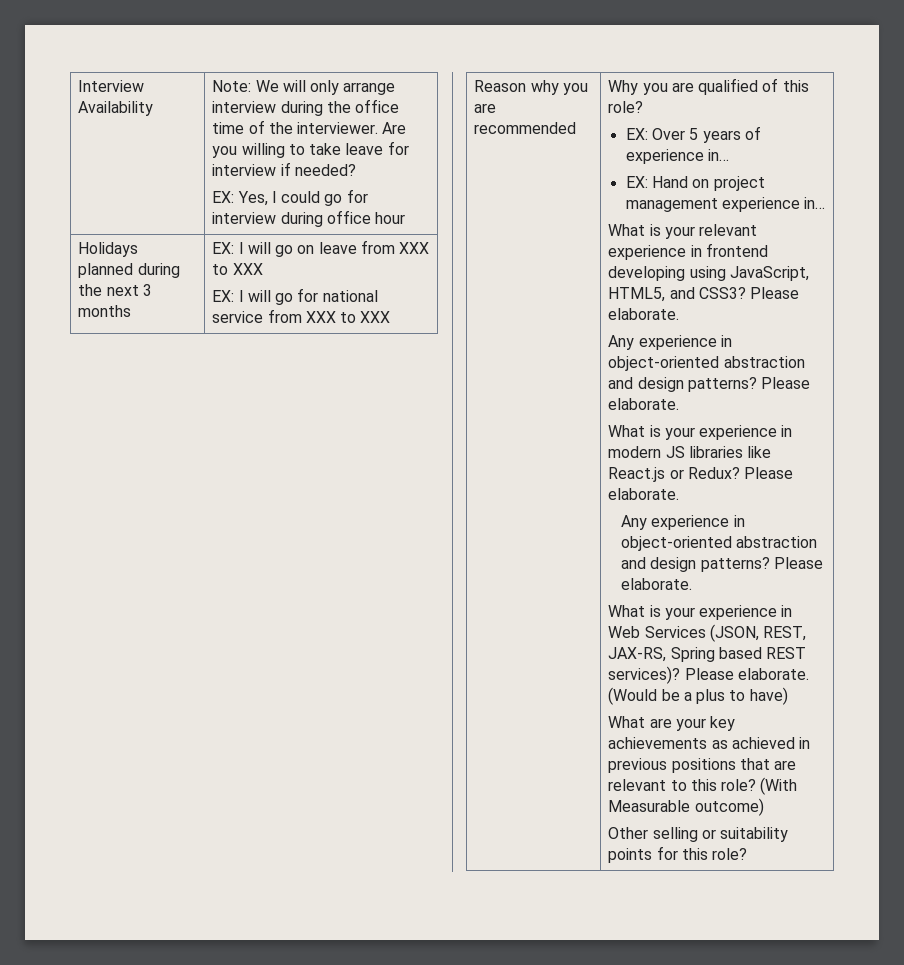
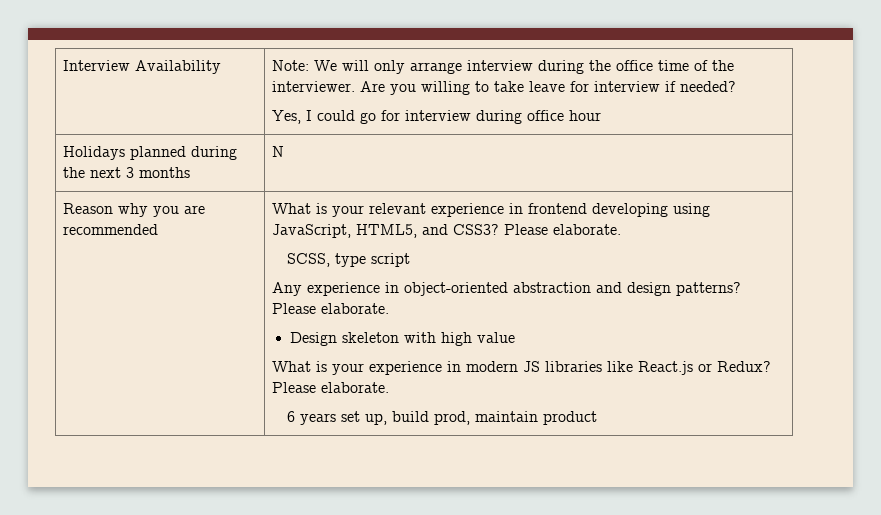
[212,191,235,203] EX: -> (737, 86) none
[212,240,430,257] [212,263,263,275] [212,288,378,305] [212,309,391,323] EX: I will go on leave from XXX to XXX // EX: I will go for national service from XXX to XXX -> [272,146,285,157] N
[608,78,809,95] [608,101,644,113] [625,126,762,143] [625,149,730,164] [625,176,765,191] [625,197,826,212] Why you are qualified of this role? // EX: Over 5 years of experience in… // EX: Hand on project management experience in… // -> (159, 229) none
(680, 314) none -> [287,253,411,267] // SCSS, type script
(680, 404) none -> [290,332,516,346] // Design skeleton with high value
[620,515,745,530] [620,536,818,551] [620,557,823,572] [620,578,692,590] [608,605,793,620] [608,624,807,642] [608,647,807,662] [608,666,809,684] [608,687,788,705] [608,716,736,731] [608,737,811,749] [608,758,797,773] [608,777,798,795] [608,798,764,816] [608,827,789,842] [608,846,748,863] Any experience in object-oriented abstraction and design patterns? Please elaborate. // What is your experience in Web Services (JSON, REST, JAX-RS, Spring based REST services)? Please elaborate. (Would be a plus to have) // What are your key achievements as achieved in previous positions that are relevant to this role? (With Measurable outcome) // Other selling or suitability points for this role? -> [287,411,598,425] 6 years set up, build prod, maintain product

